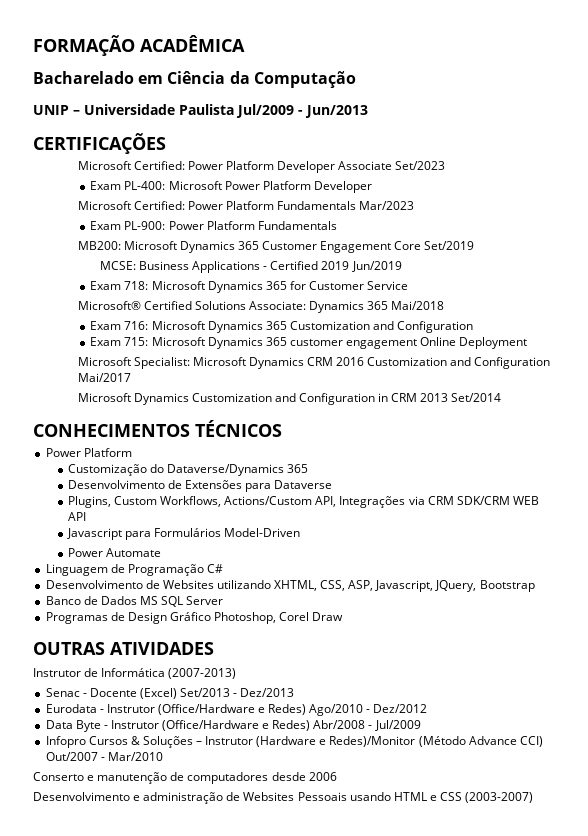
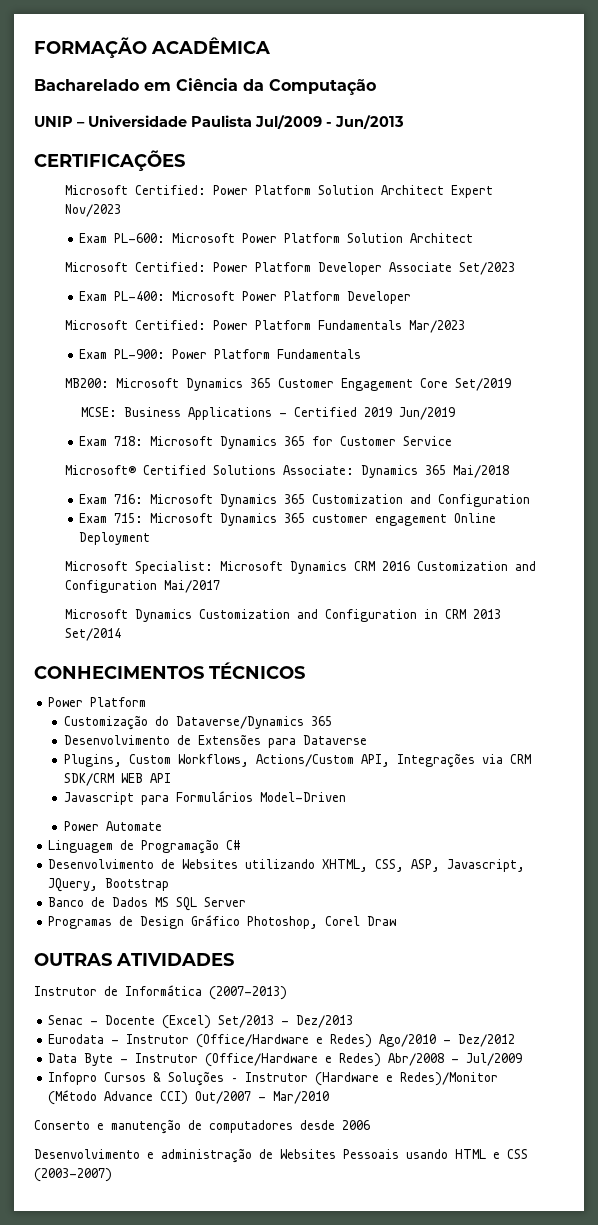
(166, 143) none -> [65,185,494,198] [65,204,122,217] [79,233,474,243] // Microsoft Certified: Power Platform Solution Architect Expert Nov/2023 // Exam PL-600: Microsoft Power Platform Solution Architect

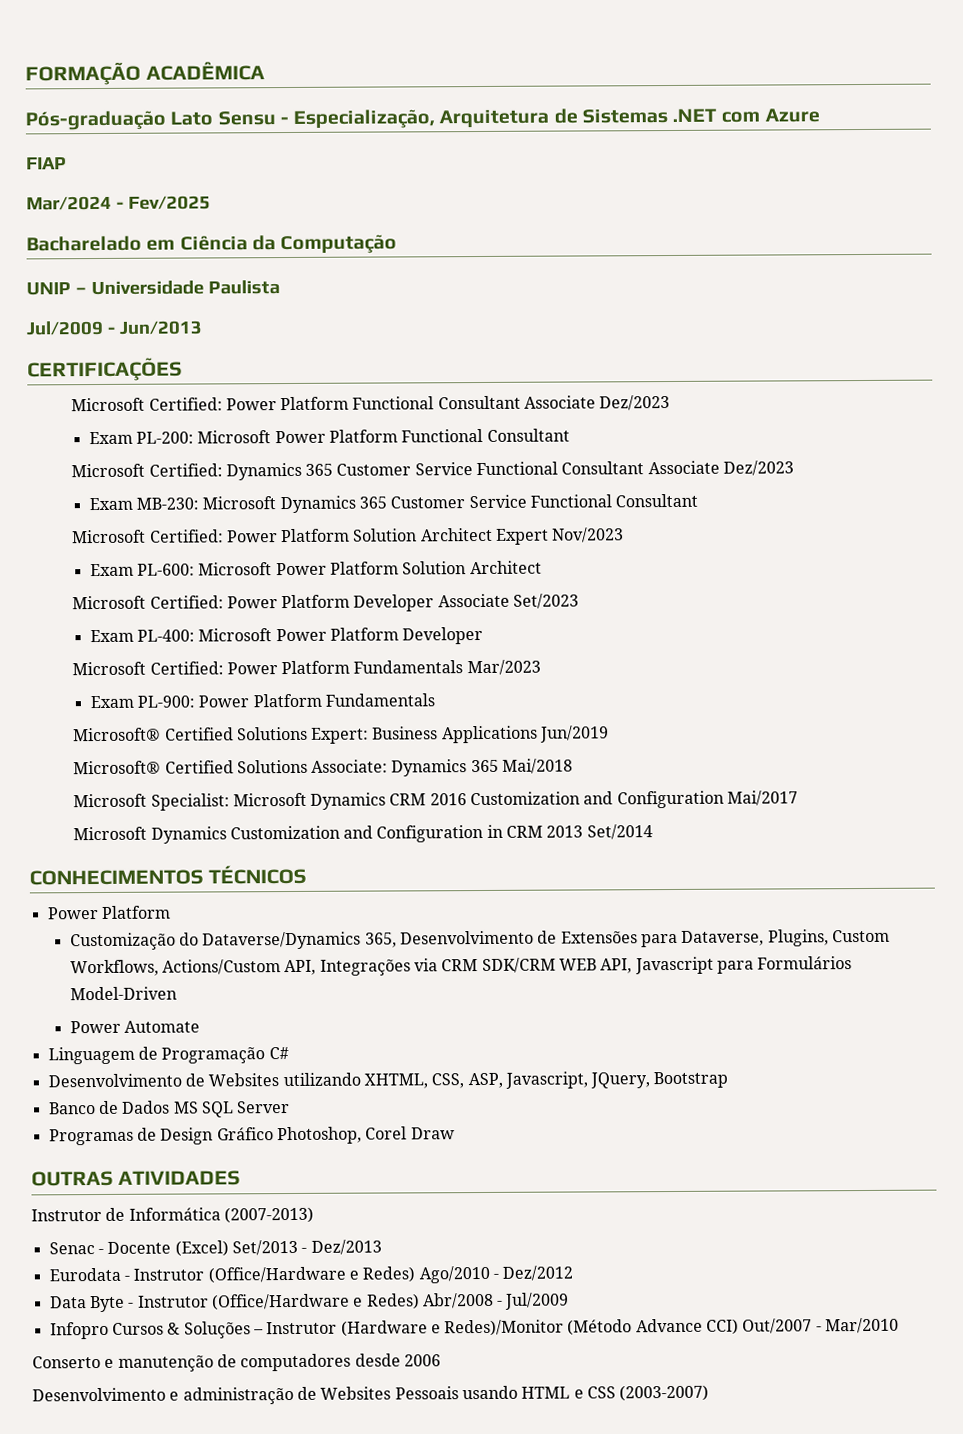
(270, 45) none -> [25,108,820,131] [26,157,67,170] [26,195,211,211] // Pós-graduação Lato Sensu - Especialização, Arquitetura de Sistemas .NET com Azure // FIAP // Mar/2024 - Fev/2025
(252, 121) none -> (280, 287) //
(185, 160) none -> [71,395,671,412] [88,428,570,445] [71,460,795,481] [88,493,699,514] // Microsoft Certified: Power Platform Functional Consultant Associate Dez/2023 // Exam PL-200: Microsoft Power Platform Functional Consultant // Microsoft Certified: Dynamics 365 Customer Service Functional Consultant Associate Dez/2023 // Exam MB-230: Microsoft Dynamics 365 Customer Service Functional Consultant
[65,378,512,391] [80,407,455,420] [79,436,453,449] MB200: Microsoft Dynamics 365 Customer Engagement Core Set/2019 // MCSE: Business Applications - Certified 2019 Jun/2019 // Exam 718: Microsoft Dynamics 365 for Customer Service -> [73,725,610,744] Microsoft® Certified Solutions Expert: Business Applications Jun/2019
[79,494,531,507] [79,513,497,526] [79,532,151,545] // Exam 716: Microsoft Dynamics 365 Customization and Configuration // Exam 715: Microsoft Dynamics 365 customer engagement Online Deployment -> (574, 766) none
[310,716,332,726] 365 // -> [364,932,397,948] 365,
[302,735,367,745] Dataverse // -> [681,930,765,946] Dataverse,
[149,773,171,783] API // -> [600,958,633,974] API,

